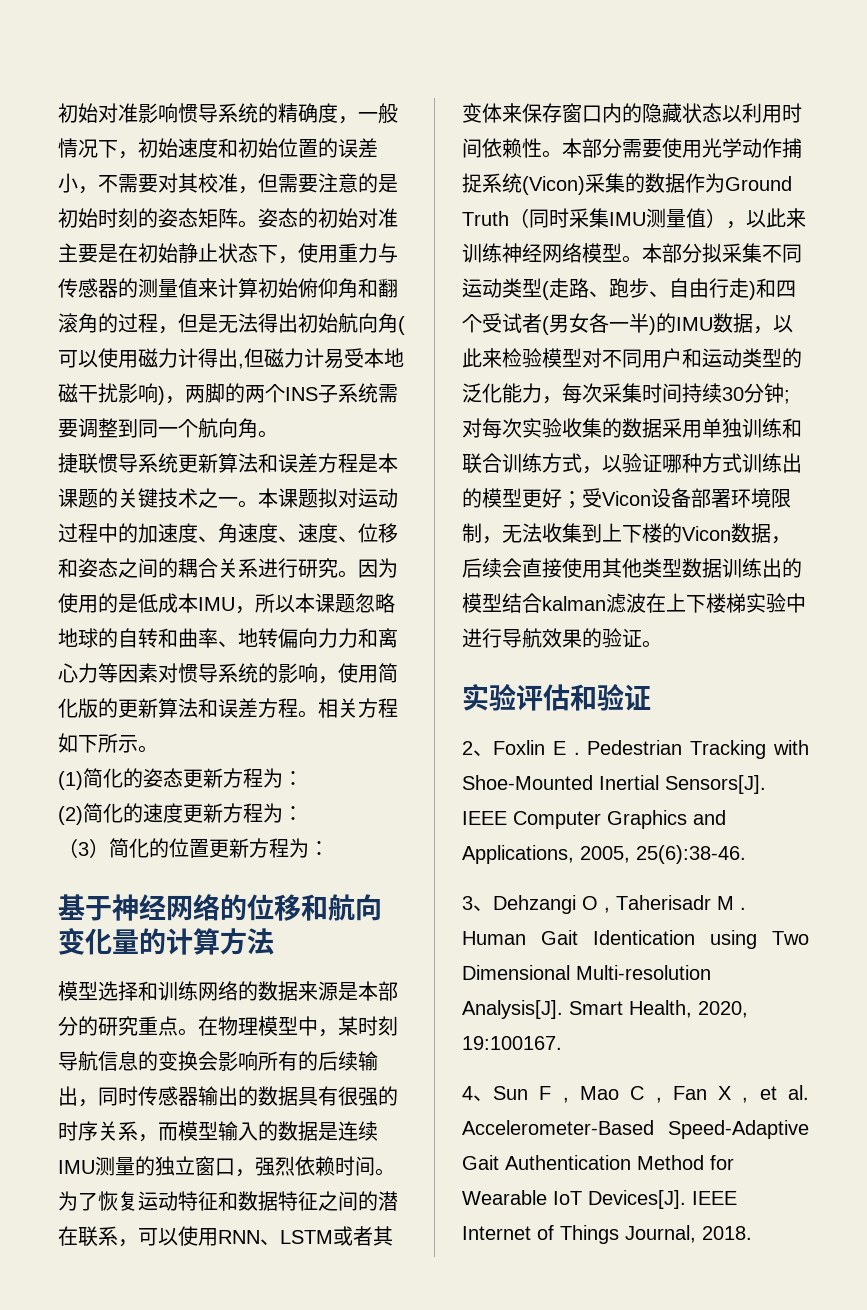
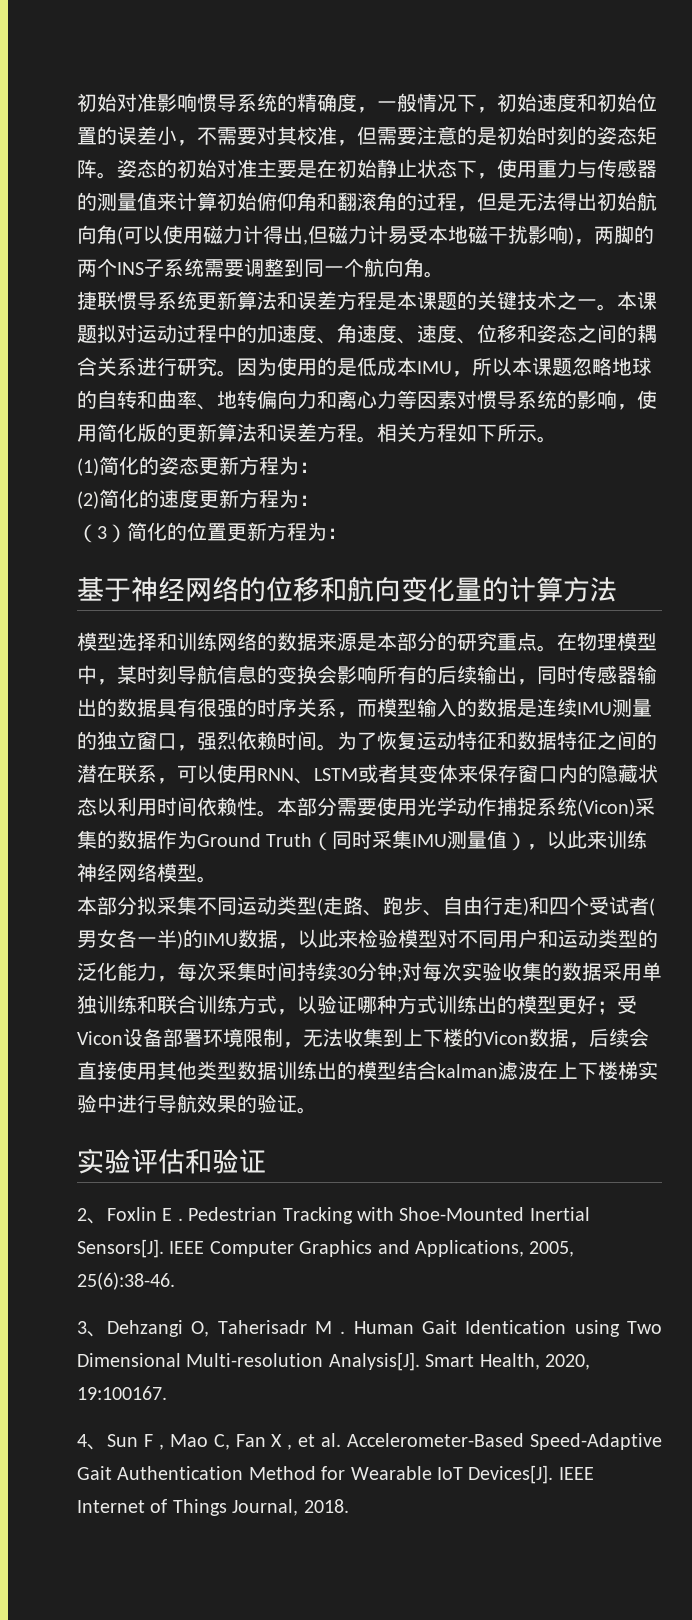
[338,628,358,648] 力 -> (317, 399) none
(642, 259) none -> (217, 879) //
[582,896,610,913] O , -> [191,1321,210,1337] O,
[630,1086,662,1103] C , -> [213,1434,230,1450] C,

